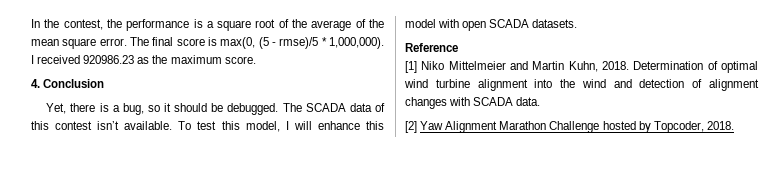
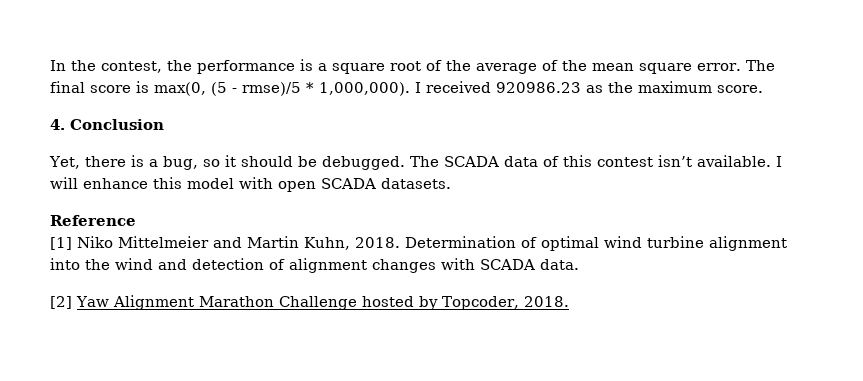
[178,121,280,132] To test this model, -> (771, 161) none

